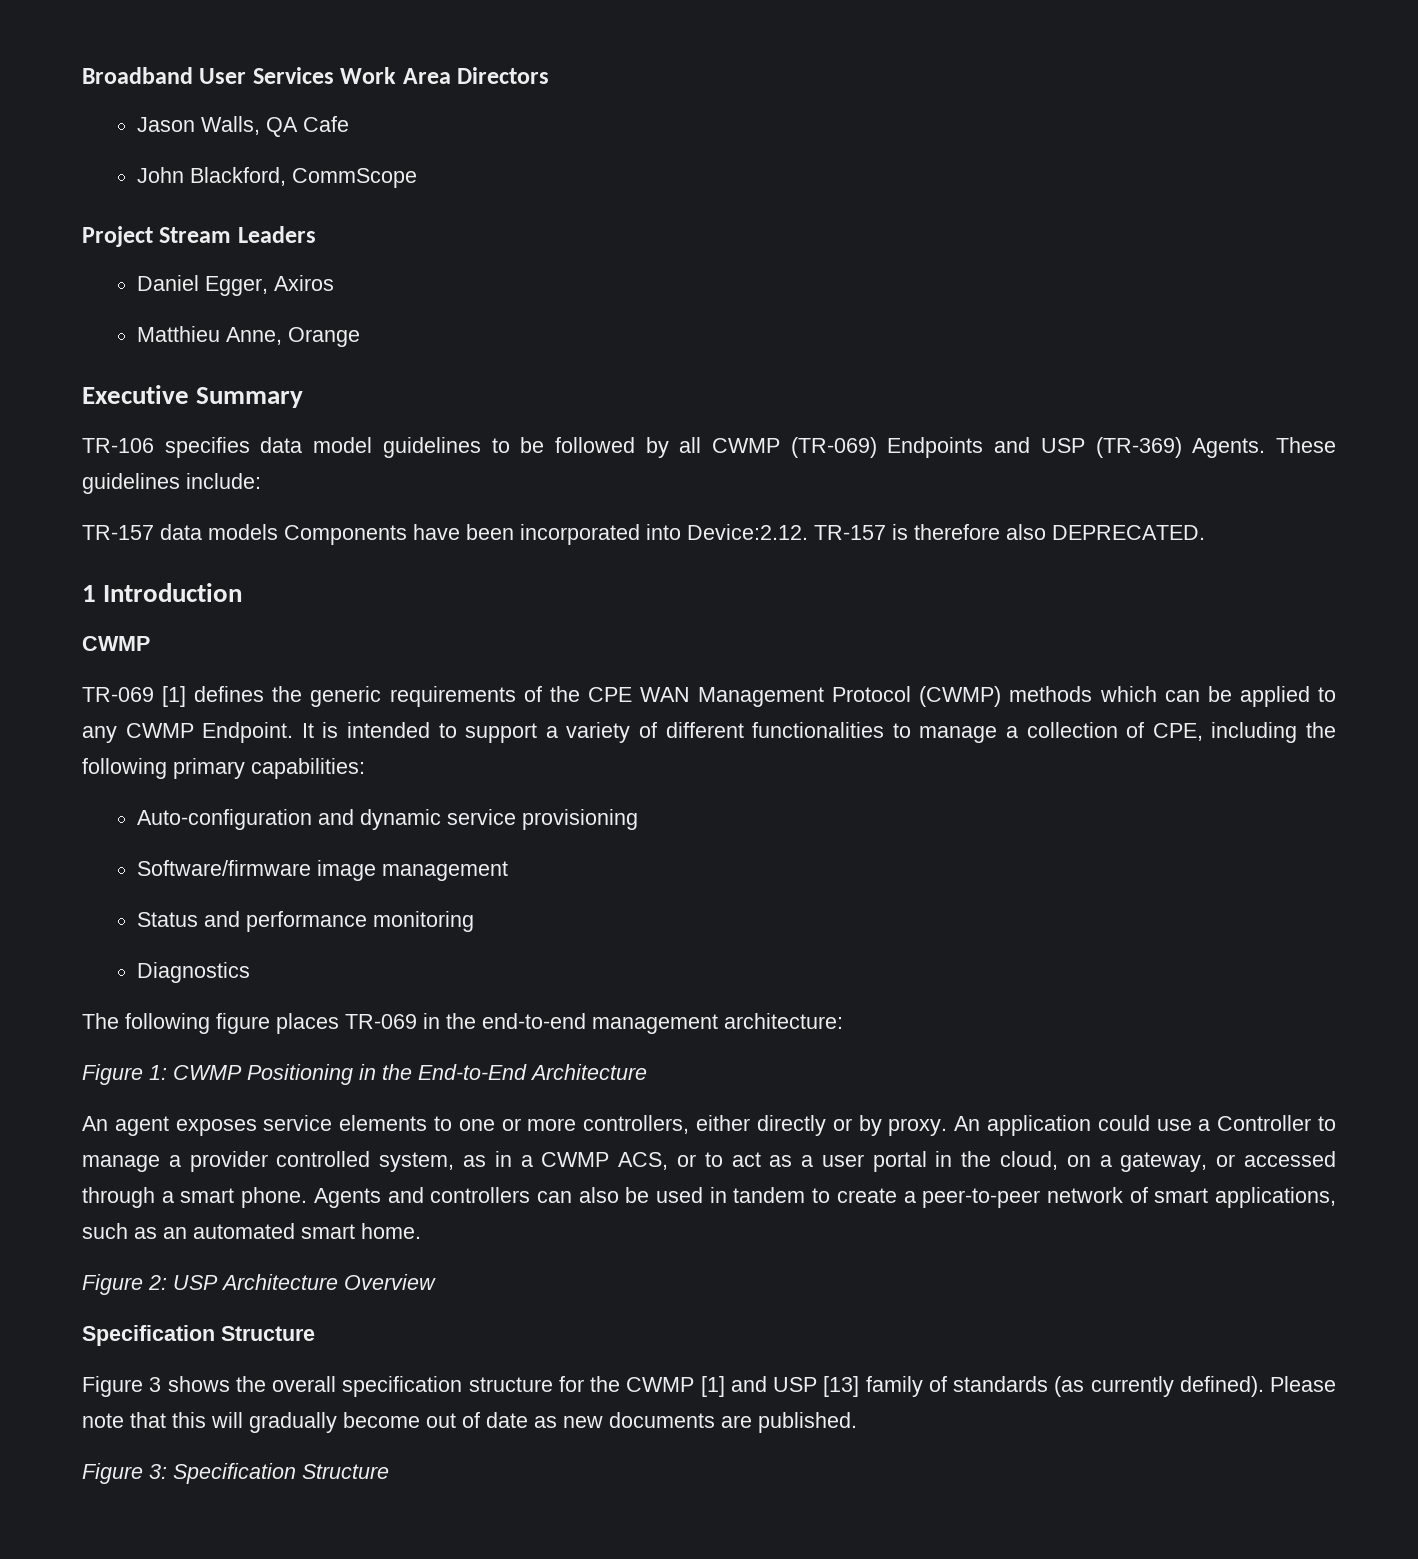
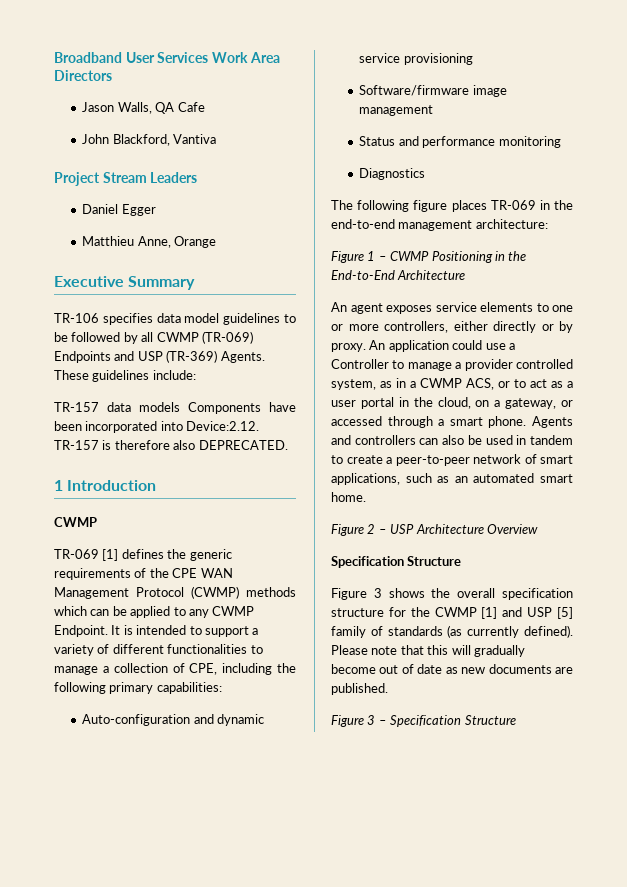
[292,168,418,188] CommScope -> [173,134,217,144] Vantiva
[205,275,335,296] Egger, Axiros -> [121,204,156,216] Egger
[149,1065,167,1080] 1: -> [367,251,387,261] 1 –
[148,1275,167,1290] 2: -> [367,524,387,534] 2 –
[823,1376,860,1397] [13] -> [557,607,573,619] [5]
[149,1464,167,1479] 3: -> [367,715,387,725] 3 –

